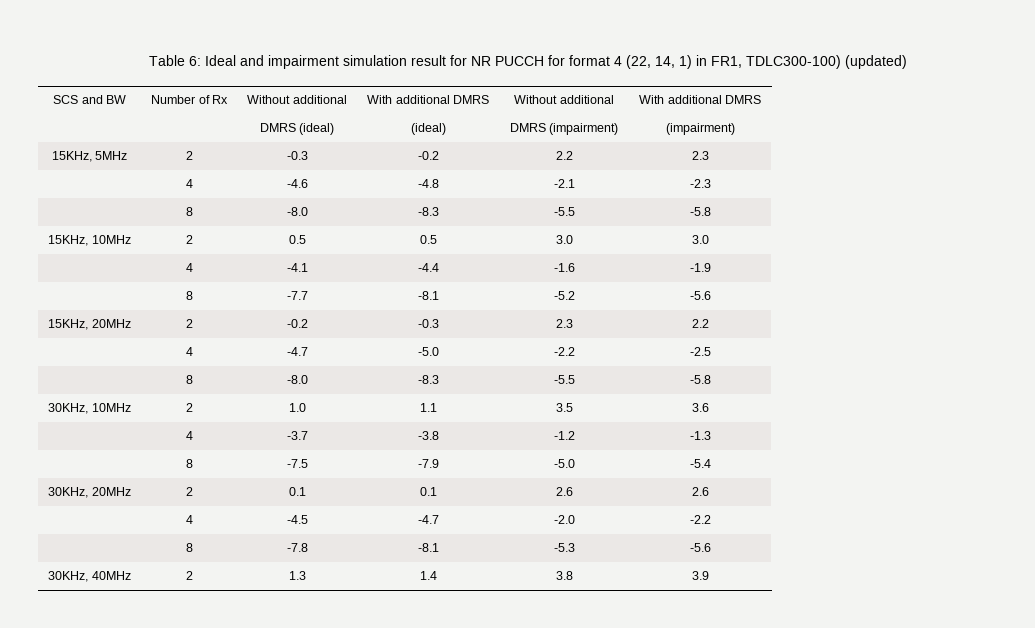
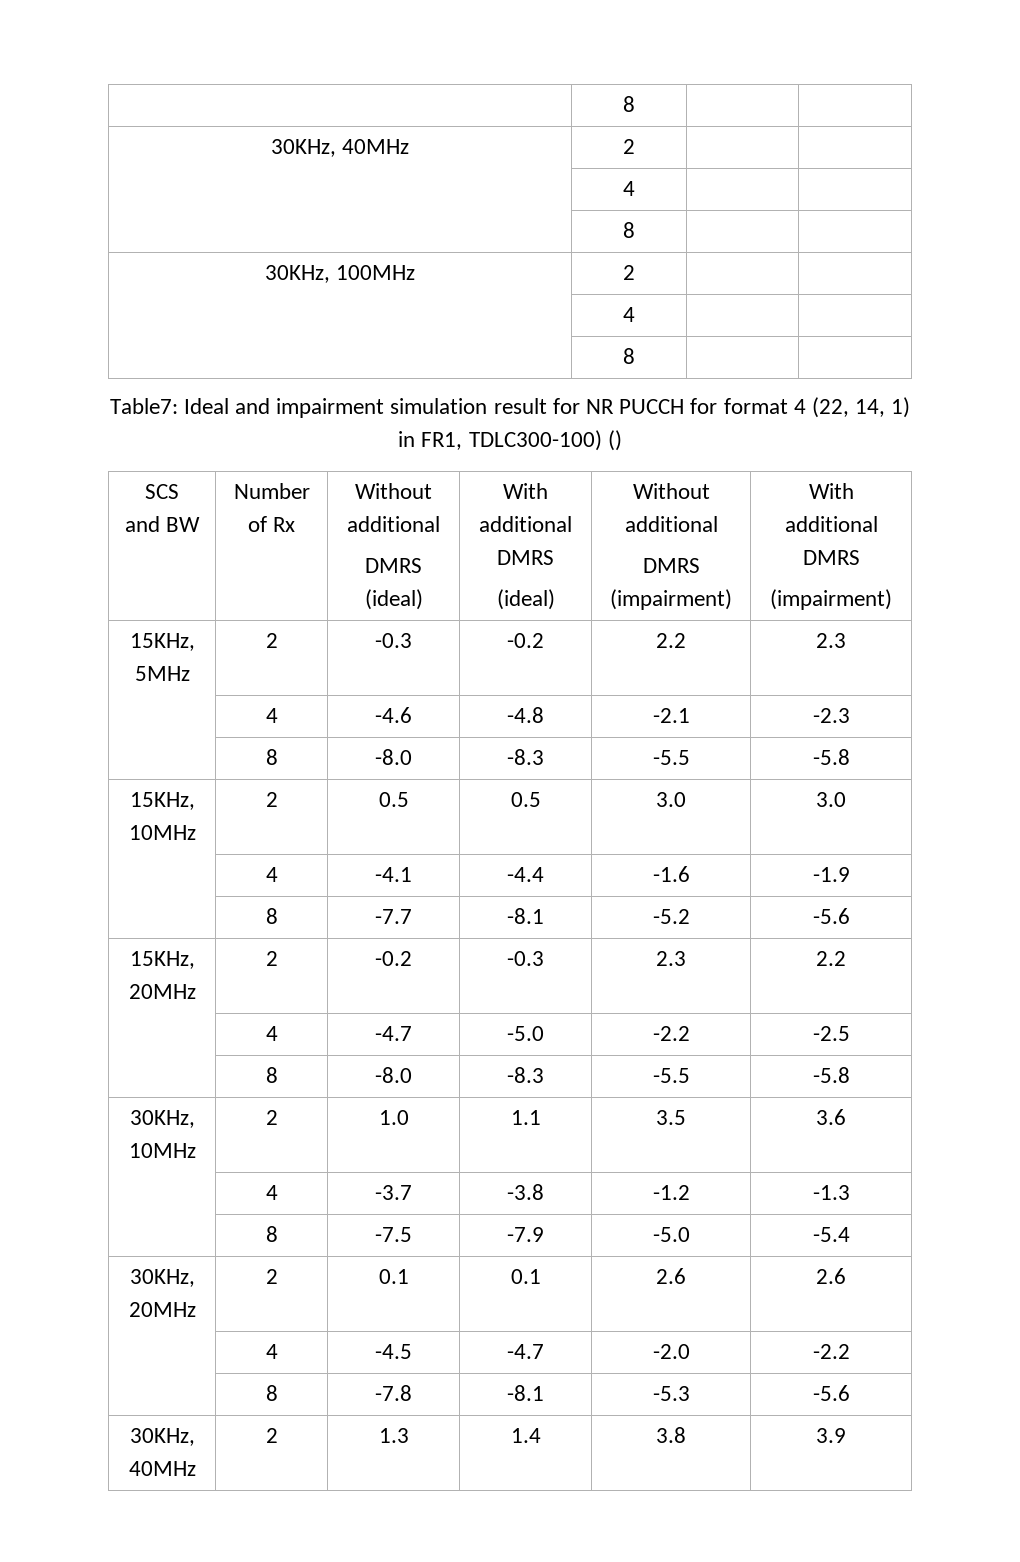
[148,55,201,66] Table 6: -> [623,96,635,112] [270,139,410,157] [623,139,635,154] [623,181,635,196] [623,222,635,238] [264,265,416,283] [623,265,635,280] [623,307,635,322] [623,348,635,364] [109,398,178,414] | 8 | | // 30KHz, 40MHz | 2 | | // | 4 | | // | 8 | | // 30KHz, 100MHz | 2 | | // | 4 | | // | 8 | | // Table7:
[844,55,907,69] (updated) -> [607,430,622,451] ()

